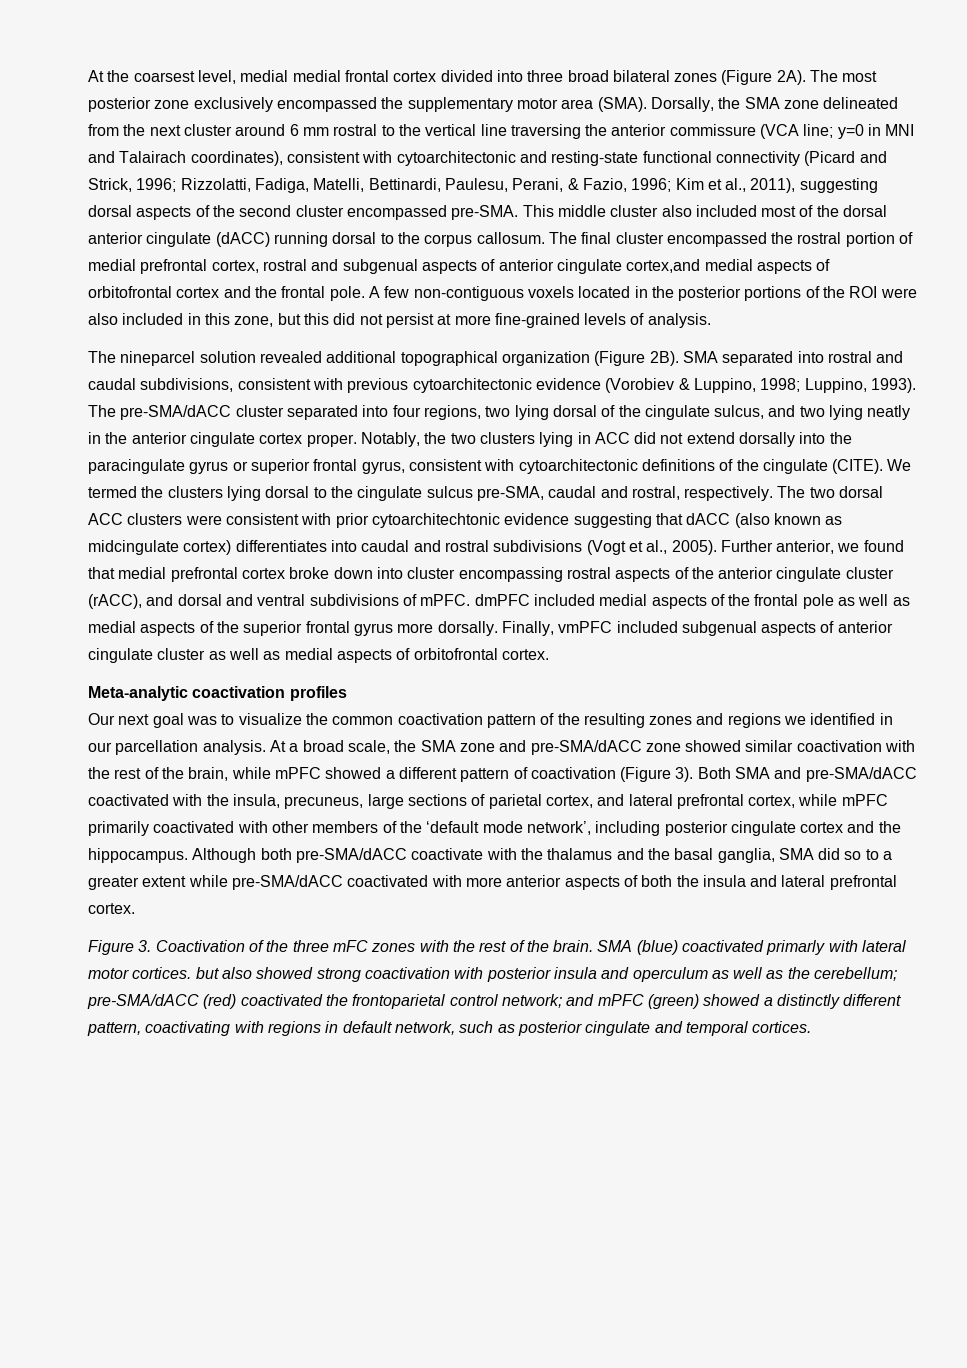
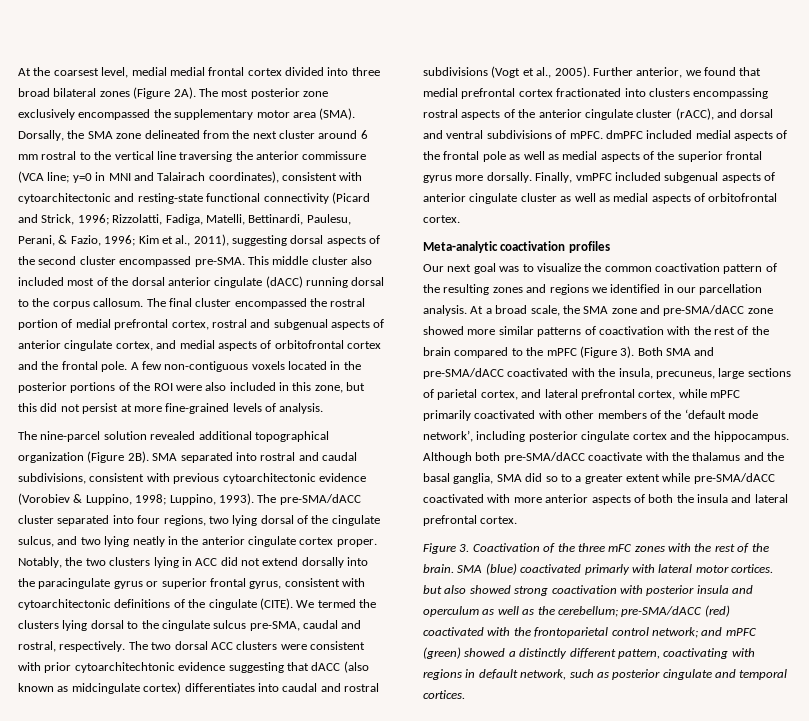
[626,259,701,273] cortex,and -> [115,340,177,351] cortex, and
[120,351,196,366] nineparcel -> [40,431,101,442] nine-parcel
[289,567,456,579] broke down into cluster -> [556,88,690,97] fractionated into clusters
[745,740,794,752] similar -> [467,326,596,337] more similar patterns of
[188,767,616,782] brain, while mPFC showed a different pattern of coactivation -> [423,347,577,358] brain compared to the mPFC
(323, 1000) none -> [487,627,511,636] with

